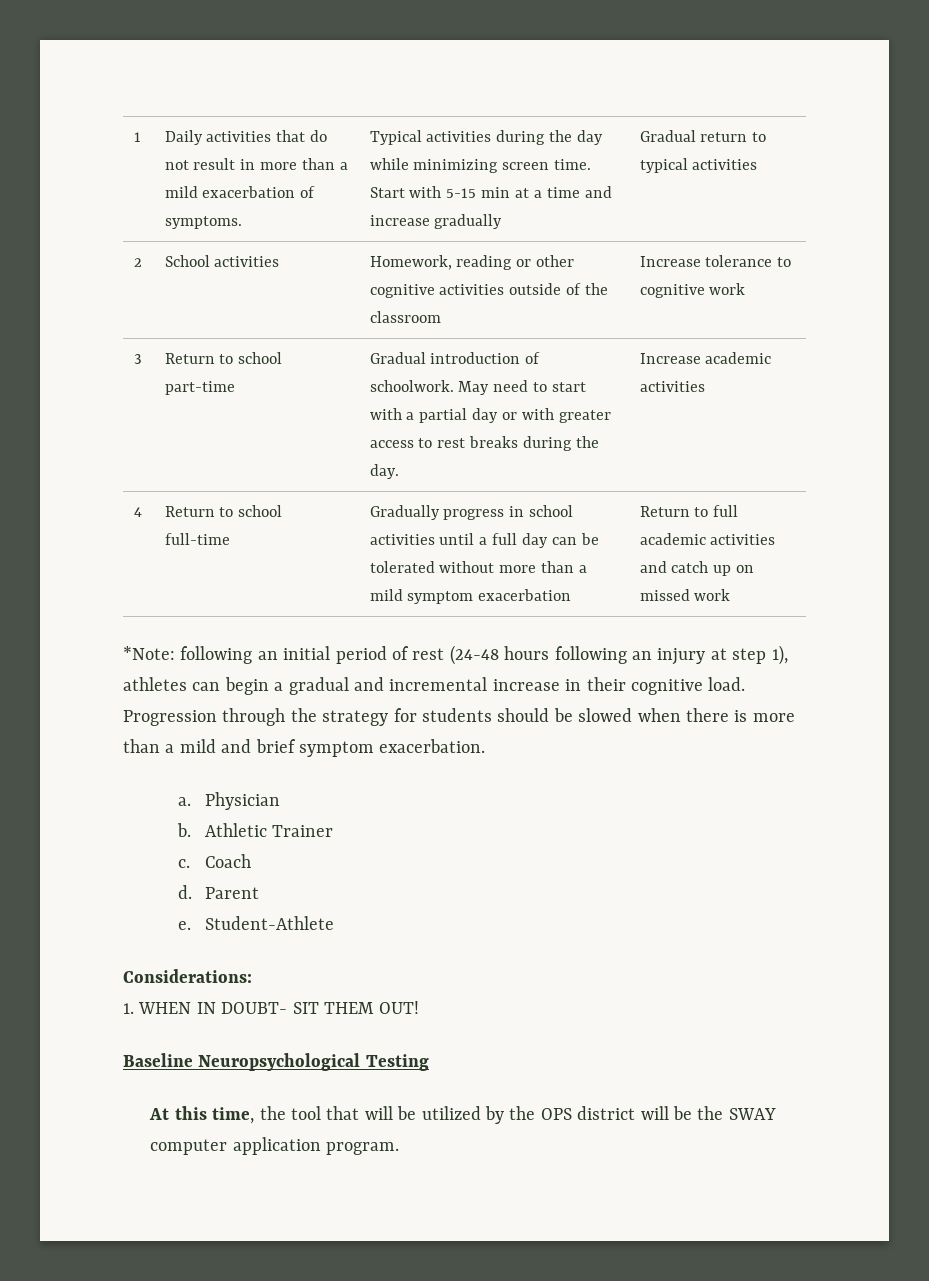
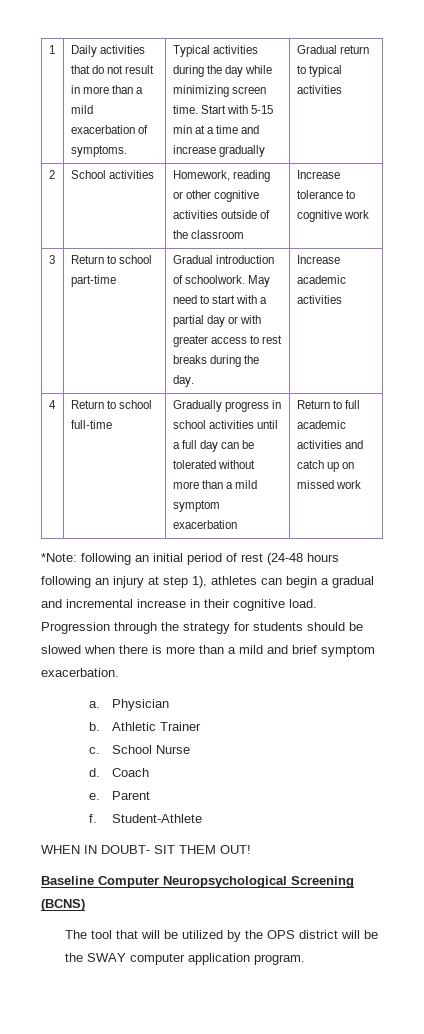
(190, 863) none -> [112,745,191,754] [88,768,100,777] School Nurse // d.
[177,885,192,899] d. -> [88,793,100,800] e.
[177,921,191,930] e. -> [88,814,97,823] f.
[123,969,252,983] [123,1003,134,1014] Considerations: // 1. -> (203, 818) none
[198,1053,429,1071] [149,1106,286,1124] Neuropsychological Testing // At this time, the -> [98,876,354,888] [41,899,85,911] [64,930,87,939] Computer Neuropsychological Screening (BCNS) // The

